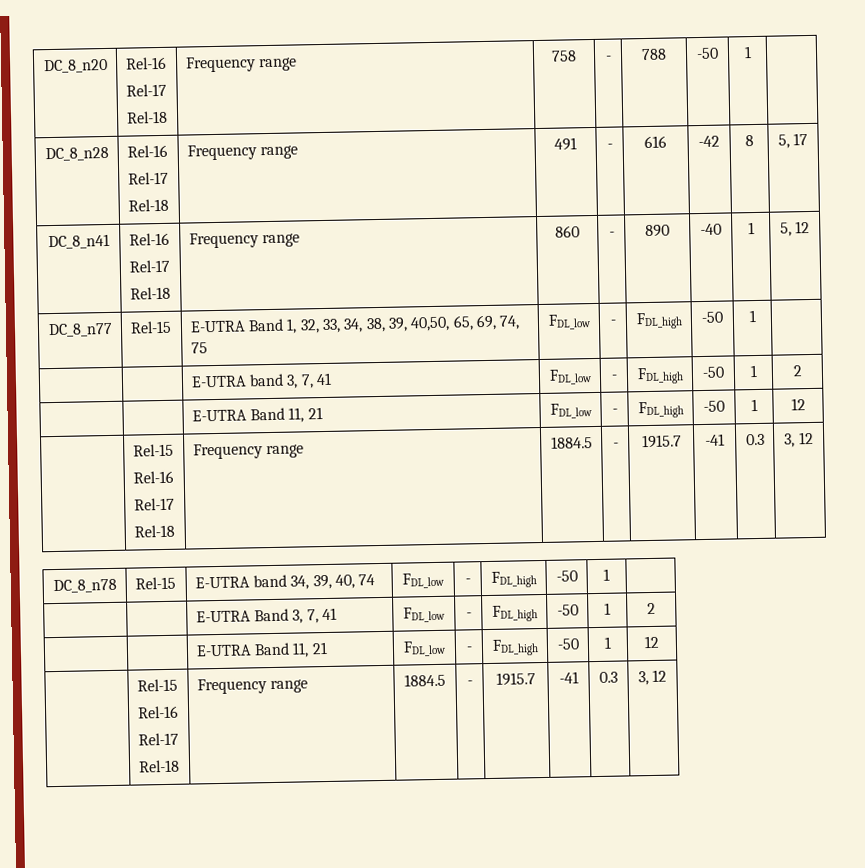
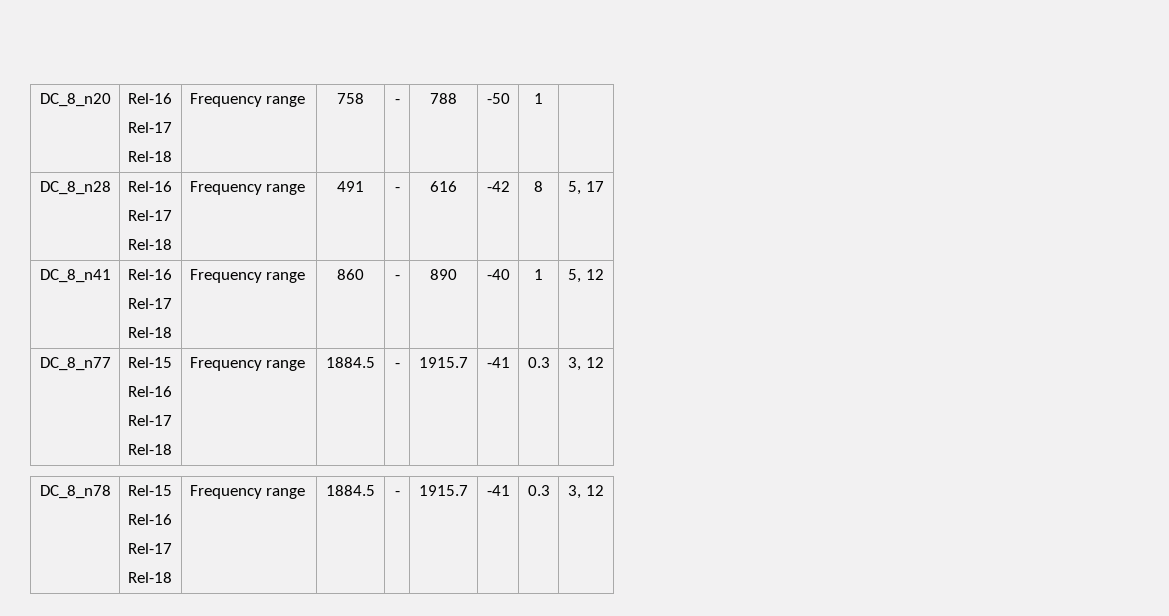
[189,314,521,334] [190,342,208,354] [547,314,591,330] [609,319,617,325] [635,312,683,330] [701,311,723,323] [748,309,756,323] [190,372,332,389] [548,369,592,385] [610,374,618,380] [636,367,684,385] [702,366,725,378] [749,364,758,378] [792,365,802,377] [191,407,323,423] [549,403,592,419] [611,408,618,414] [637,401,684,419] [703,400,725,412] [750,398,758,412] [790,398,806,411] [132,443,174,457] | E-UTRA Band 1, 32, 33, 34, 38, 39, 40,50, 65, 69, 74, 75 | FDL_low | - | FDL_high | -50 | 1 | // | | E-UTRA band 3, 7, 41 | FDL_low | - | FDL_high | -50 | 1 | 2 // | | E-UTRA Band 11, 21 | FDL_low | - | FDL_high | -50 | 1 | 12 // | Rel-15 -> (172, 362) none
[194,574,376,590] [402,572,444,589] [464,578,471,584] [490,571,537,588] [555,570,578,582] [603,568,610,581] [195,607,337,624] [403,606,445,623] [465,612,472,618] [491,605,538,622] [556,604,579,616] [604,602,611,615] [647,602,656,615] [195,641,328,658] [403,640,446,657] [465,646,473,652] [491,639,539,656] [556,638,580,650] [604,636,612,649] [644,635,659,649] [136,678,178,692] | E-UTRA band 34, 39, 40, 74 | FDL_low | - | FDL_high | -50 | 1 | // | | E-UTRA Band 3, 7, 41 | FDL_low | - | FDL_high | -50 | 1 | 2 // | | E-UTRA Band 11, 21 | FDL_low | - | FDL_high | -50 | 1 | 12 // | Rel-15 -> (172, 490) none

